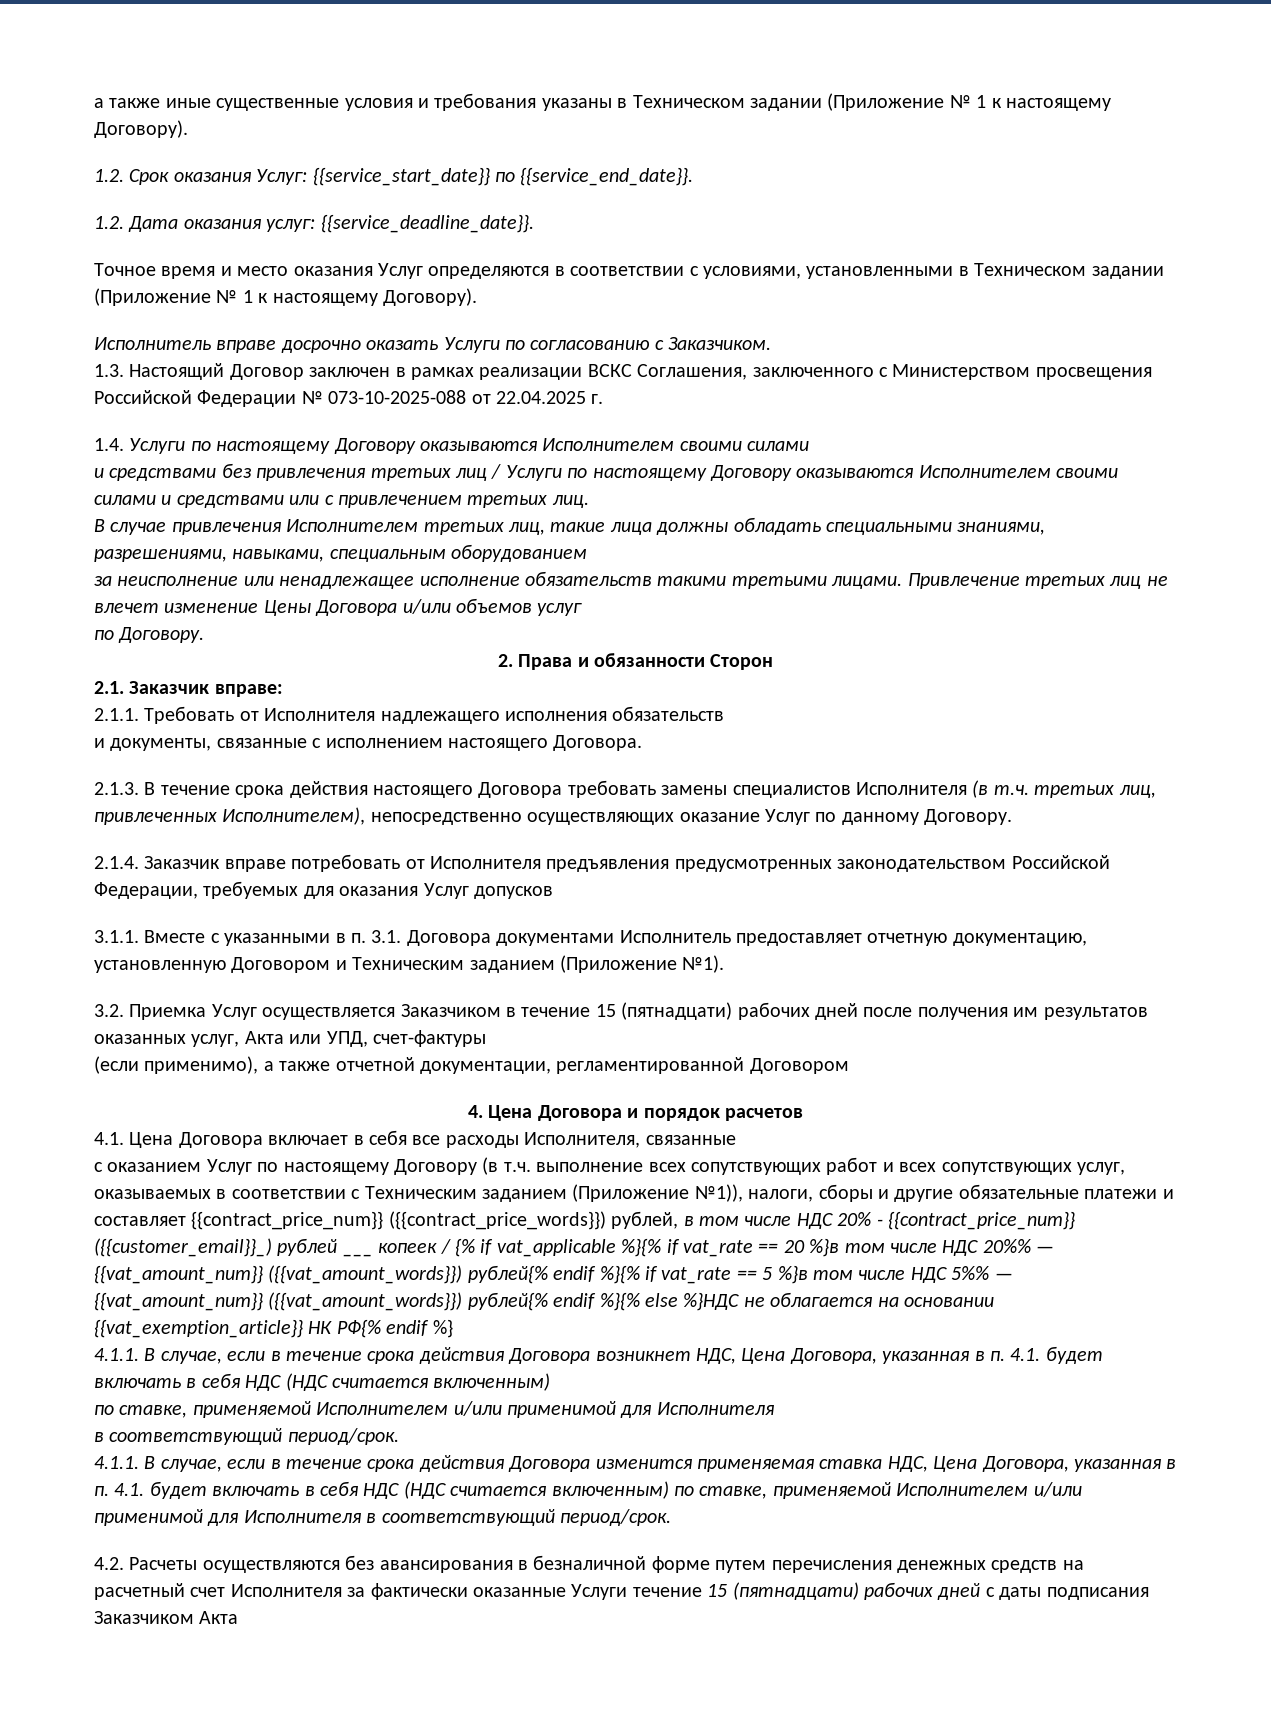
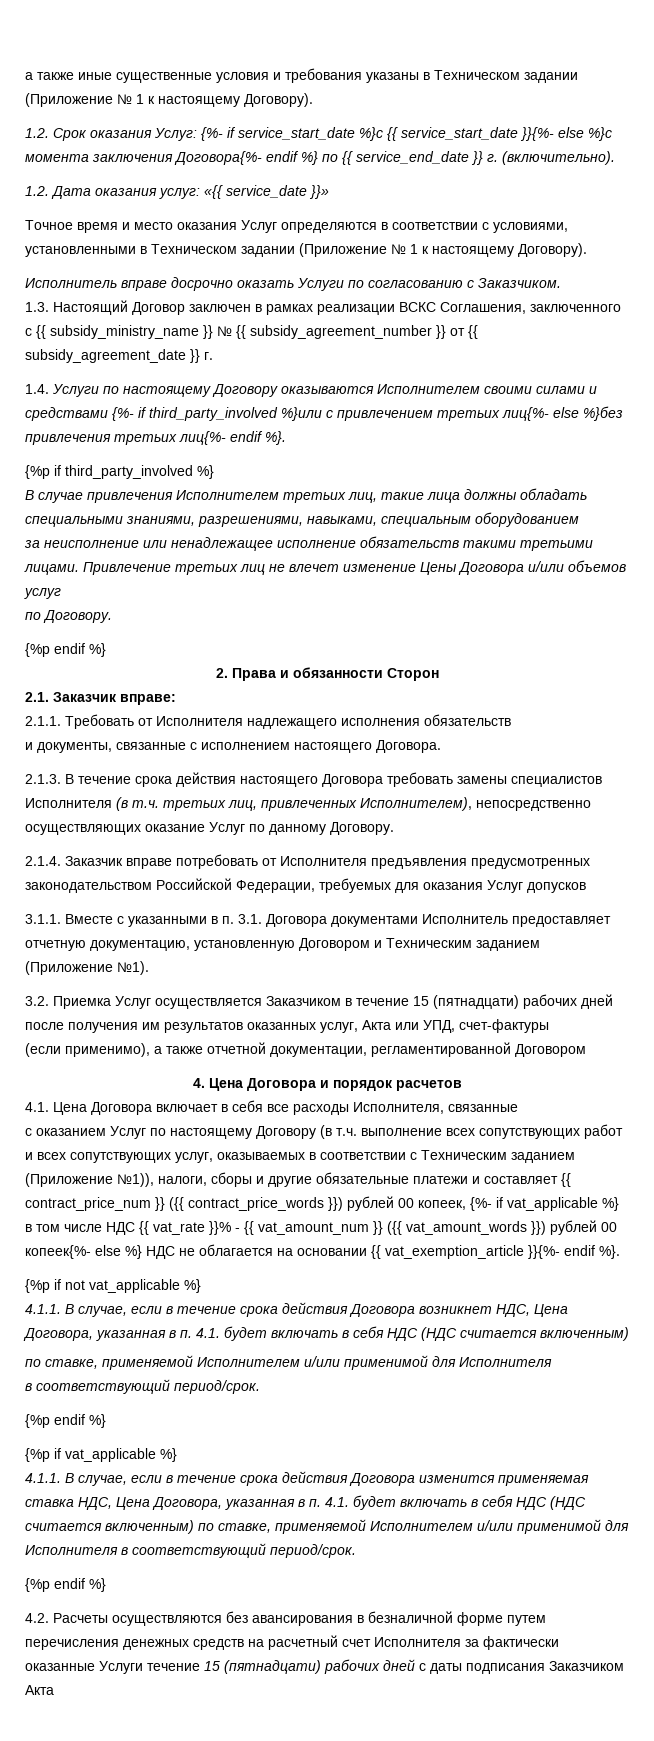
[312,167,694,186] {{service_start_date}} по {{service_end_date}}. -> [201,127,612,141] [25,151,615,165] {%- if service_start_date %}с {{ service_start_date }}{%- else %}с момента заключения Договора{%- endif %} по {{ service_end_date }} г. (включительно).
[320,214,534,233] {{service_deadline_date}}. -> [204,185,329,199] «{{ service_date }}»
[892,364,1152,380] [94,390,586,407] Министерством просвещения Российской Федерации № 073-10-2025-088 от 22.04.2025 -> [36,325,478,339] [25,349,200,363] {{ subsidy_ministry_name }} № {{ subsidy_agreement_number }} от {{ subsidy_agreement_date }}
[94,463,1119,481] [94,495,589,508] // и средствами без привлечения третьих лиц / Услуги по настоящему Договору оказываются Исполнителем своими силами и средствами или с привлечением третьих лиц. -> [589,386,597,394] [25,406,623,421] [25,431,286,445] [25,465,214,479] и средствами {%- if third_party_involved %}или с привлечением третьих лиц{%- else %}без привлечения третьих лиц{%- endif %}. // {%p if third_party_involved %}
(205, 635) none -> [25,643,106,657] // {%p endif %}
[191,1211,1075,1230] [94,1238,373,1257] [378,1238,1055,1257] [94,1265,1013,1284] [94,1292,994,1311] [94,1319,430,1338] {{contract_price_num}} ({{contract_price_words}}) рублей, в том числе НДС 20% - {{contract_price_num}} ({{customer_email}}_) рублей ___ копеек / {% if vat_applicable %}{% if vat_rate == 20 %}в том числе НДС 20%% — {{vat_amount_num}} ({{vat_amount_words}}) рублей{% endif %}{% if vat_rate == 5 %}в том числе НДС 5%% — {{vat_amount_num}} ({{vat_amount_words}}) рублей{% endif %}{% else %}НДС не облагается на основании {{vat_exemption_article}} НК РФ{% endif -> [561,1173,571,1187] [25,1196,619,1211] [25,1220,617,1235] [25,1244,620,1259] [25,1279,180,1293] {{ contract_price_num }} ({{ contract_price_words }}) рублей 00 копеек, {%- if vat_applicable %} в том числе НДС {{ vat_rate }}% - {{ vat_amount_num }} ({{ vat_amount_words }}) рублей 00 копеек{%- else %} НДС не облагается на основании {{ vat_exemption_article }}{%- endif %}. // {%p if not vat_applicable
(399, 1436) none -> [25,1414,106,1428] [25,1448,177,1462] // {%p endif %} // {%p if vat_applicable %}
(671, 1517) none -> [25,1578,106,1592] // {%p endif %}

